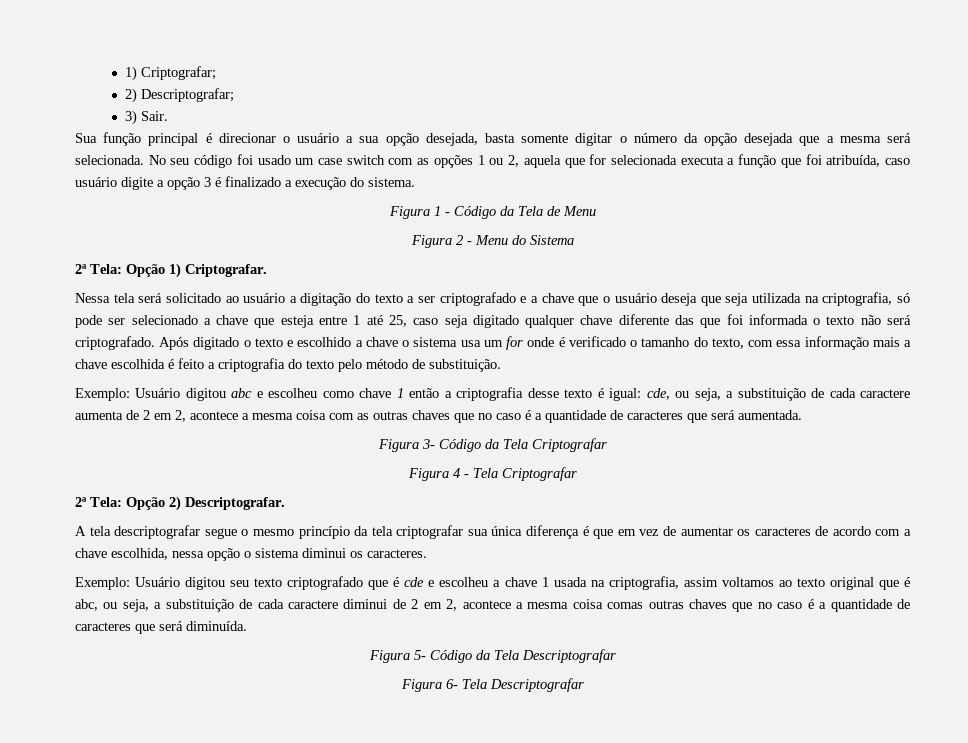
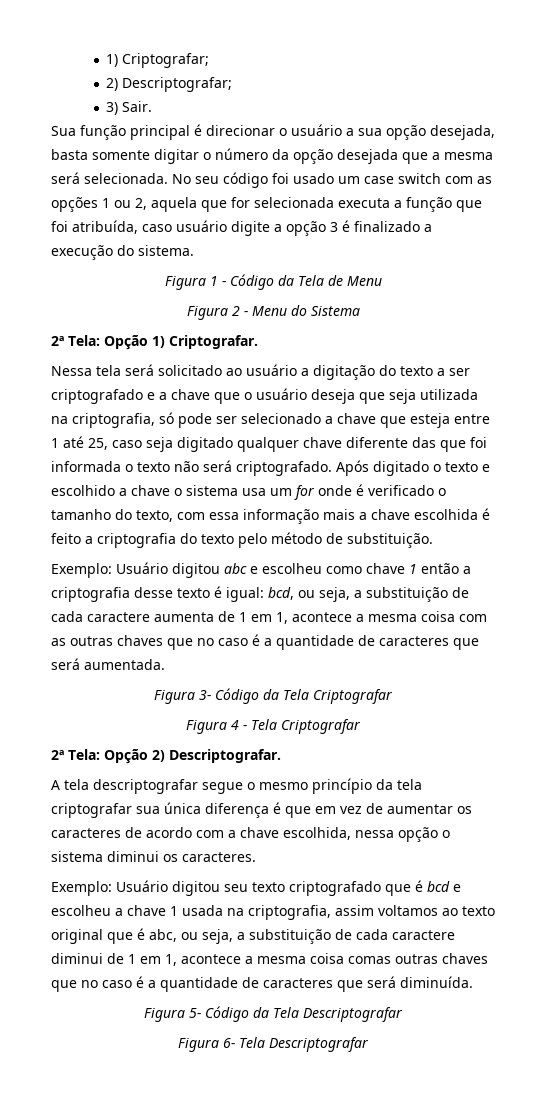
[646,388,670,400] cde, -> [268,587,294,600] bcd,
[143,410,186,422] 2 em 2, -> [239,612,288,624] 1 em 1,
[404,577,425,587] cde -> [427,881,450,892] bcd
[411,599,458,611] 2 em 2, -> [128,954,177,966] 1 em 1,

